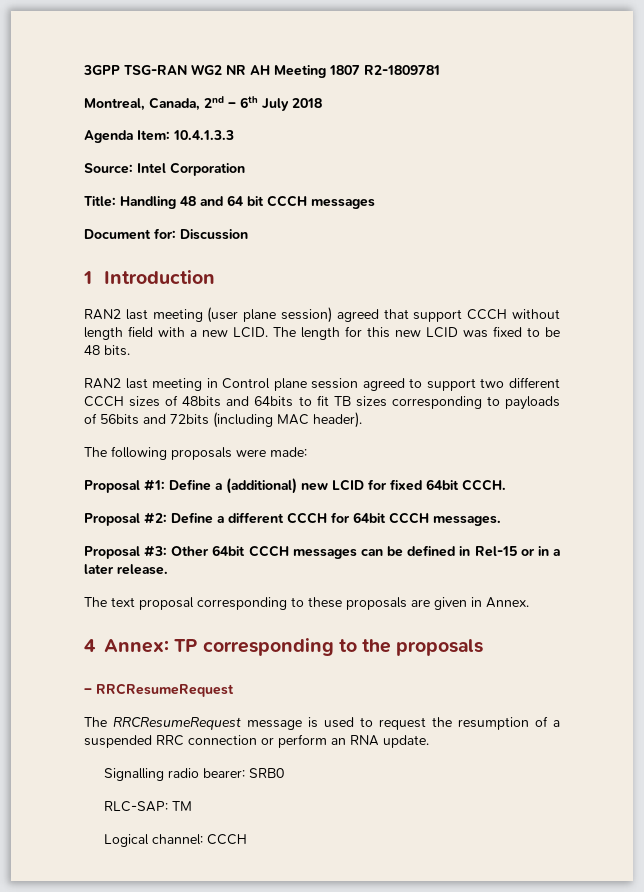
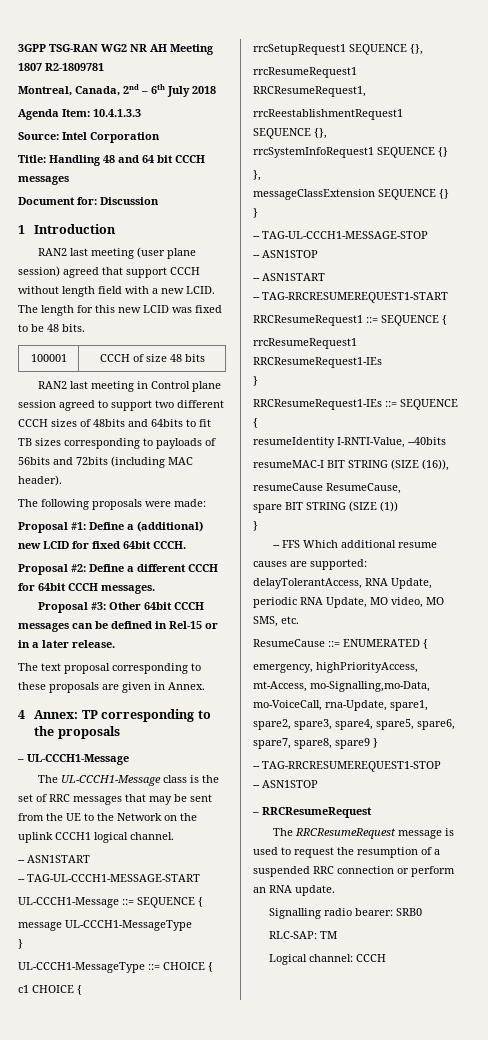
(130, 350) none -> [30,354,67,362] [99,354,205,362] // 100001 | CCCH of size 48 bits
(484, 647) none -> [17,754,129,765] [38,775,220,786] [18,794,212,805] [18,813,197,821] [18,832,174,843] [18,855,90,863] [18,874,200,882] [18,897,203,908] [18,920,192,931] [18,939,23,949] [18,962,213,973] [18,985,82,995] [253,44,423,55] [253,67,357,78] [253,86,366,97] [253,109,403,120] [253,128,327,139] [253,147,448,158] [253,170,261,181] [253,189,449,200] [253,208,258,218] [253,231,428,239] [253,250,318,258] [253,273,325,281] [253,292,448,303] [253,315,447,326] [253,338,357,349] [253,357,382,368] [253,376,258,386] [253,399,458,410] [253,418,258,428] [253,437,446,448] [253,459,449,471] [253,483,401,494] [253,501,398,513] [253,521,258,531] [273,540,438,548] [253,559,367,570] [253,578,432,589] [253,597,444,608] [253,616,299,627] [253,639,428,649] [253,662,418,673] [253,681,430,692] [253,700,428,711] [253,719,455,730] [253,738,378,749] [253,761,441,772] [253,780,318,788] // – UL-CCCH1-Message // The UL-CCCH1-Message class is the set of RRC messages that may be sent from the UE to the Network on the uplink CCCH1 logical channel. // -- ASN1START // -- TAG-UL-CCCH1-MESSAGE-START // UL-CCCH1-Message ::= SEQUENCE { // message UL-CCCH1-MessageType // } // UL-CCCH1-MessageType ::= CHOICE { // c1 CHOICE { // rrcSetupRequest1 SEQUENCE {}, // rrcResumeRequest1 RRCResumeRequest1, // rrcReestablishmentRequest1 SEQUENCE {}, // rrcSystemInfoRequest1 SEQUENCE {} // }, // messageClassExtension SEQUENCE {} // } // -- TAG-UL-CCCH1-MESSAGE-STOP // -- ASN1STOP // -- ASN1START // -- TAG-RRCRESUMEREQUEST1-START // RRCResumeRequest1 ::= SEQUENCE { // rrcResumeRequest1 RRCResumeRequest1-IEs // } // RRCResumeRequest1-IEs ::= SEQUENCE { // resumeIdentity I-RNTI-Value, --40bits // resumeMAC-I BIT STRING (SIZE (16)), // resumeCause ResumeCause, // spare BIT STRING (SIZE (1)) // } // -- FFS Which additional resume causes are supported: delayTolerantAccess, RNA Update, periodic RNA Update, MO video, MO SMS, etc. // ResumeCause ::= ENUMERATED { // emergency, highPriorityAccess, mt-Access, mo-Signalling,mo-Data, mo-VoiceCall, rna-Update, spare1, spare2, spare3, spare4, spare5, spare6, spare7, spare8, spare9 } // -- TAG-RRCRESUMEREQUEST1-STOP // -- ASN1STOP

